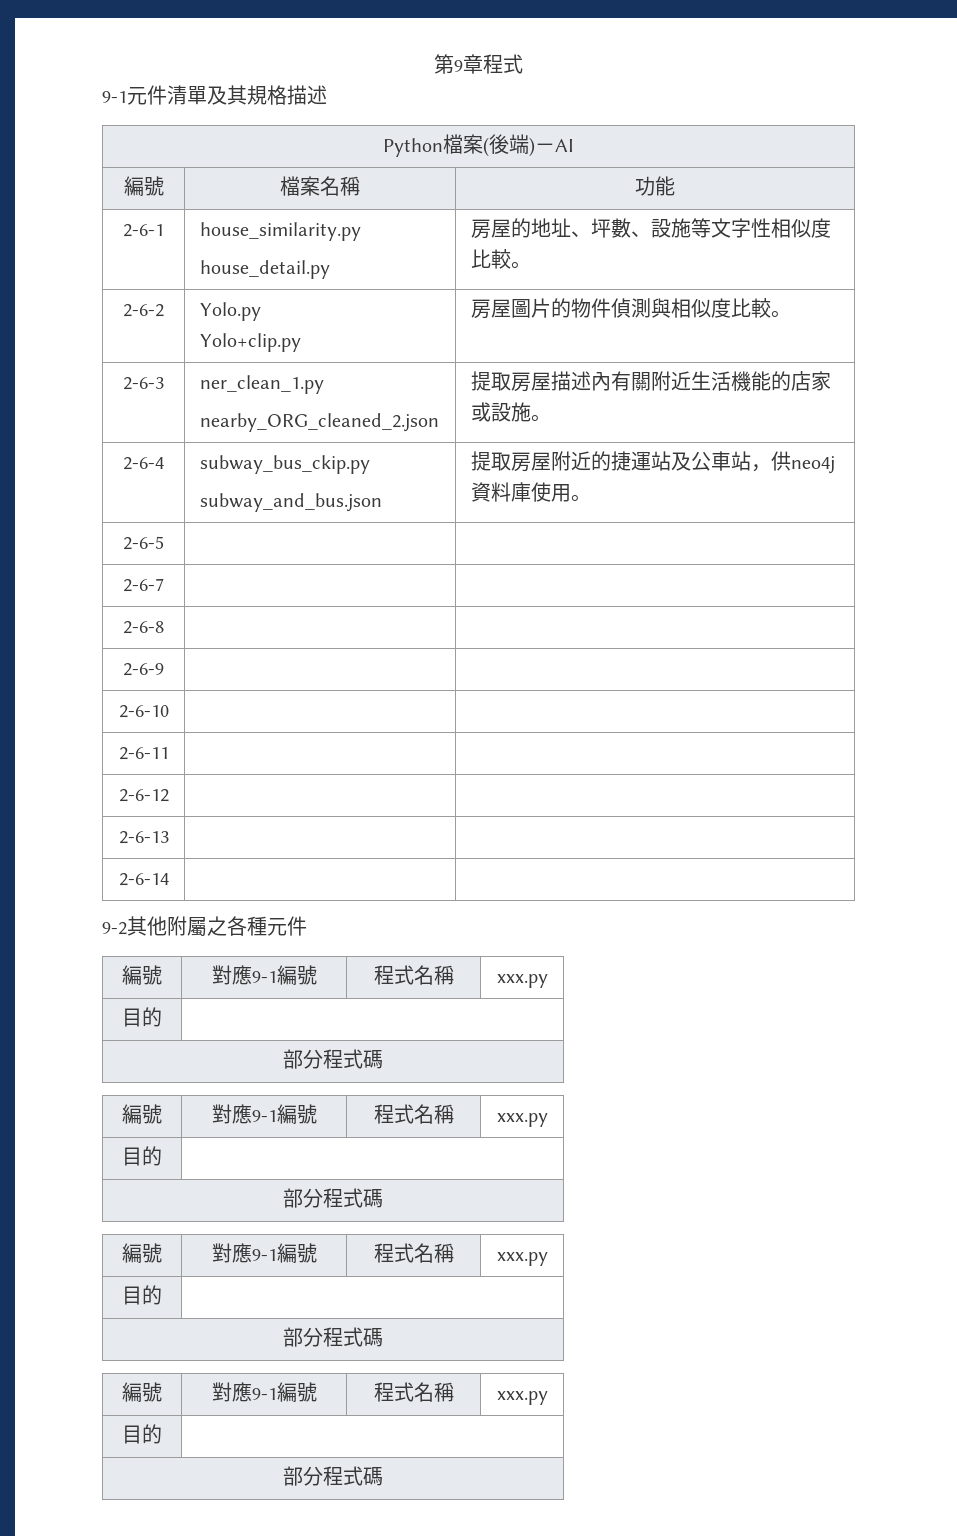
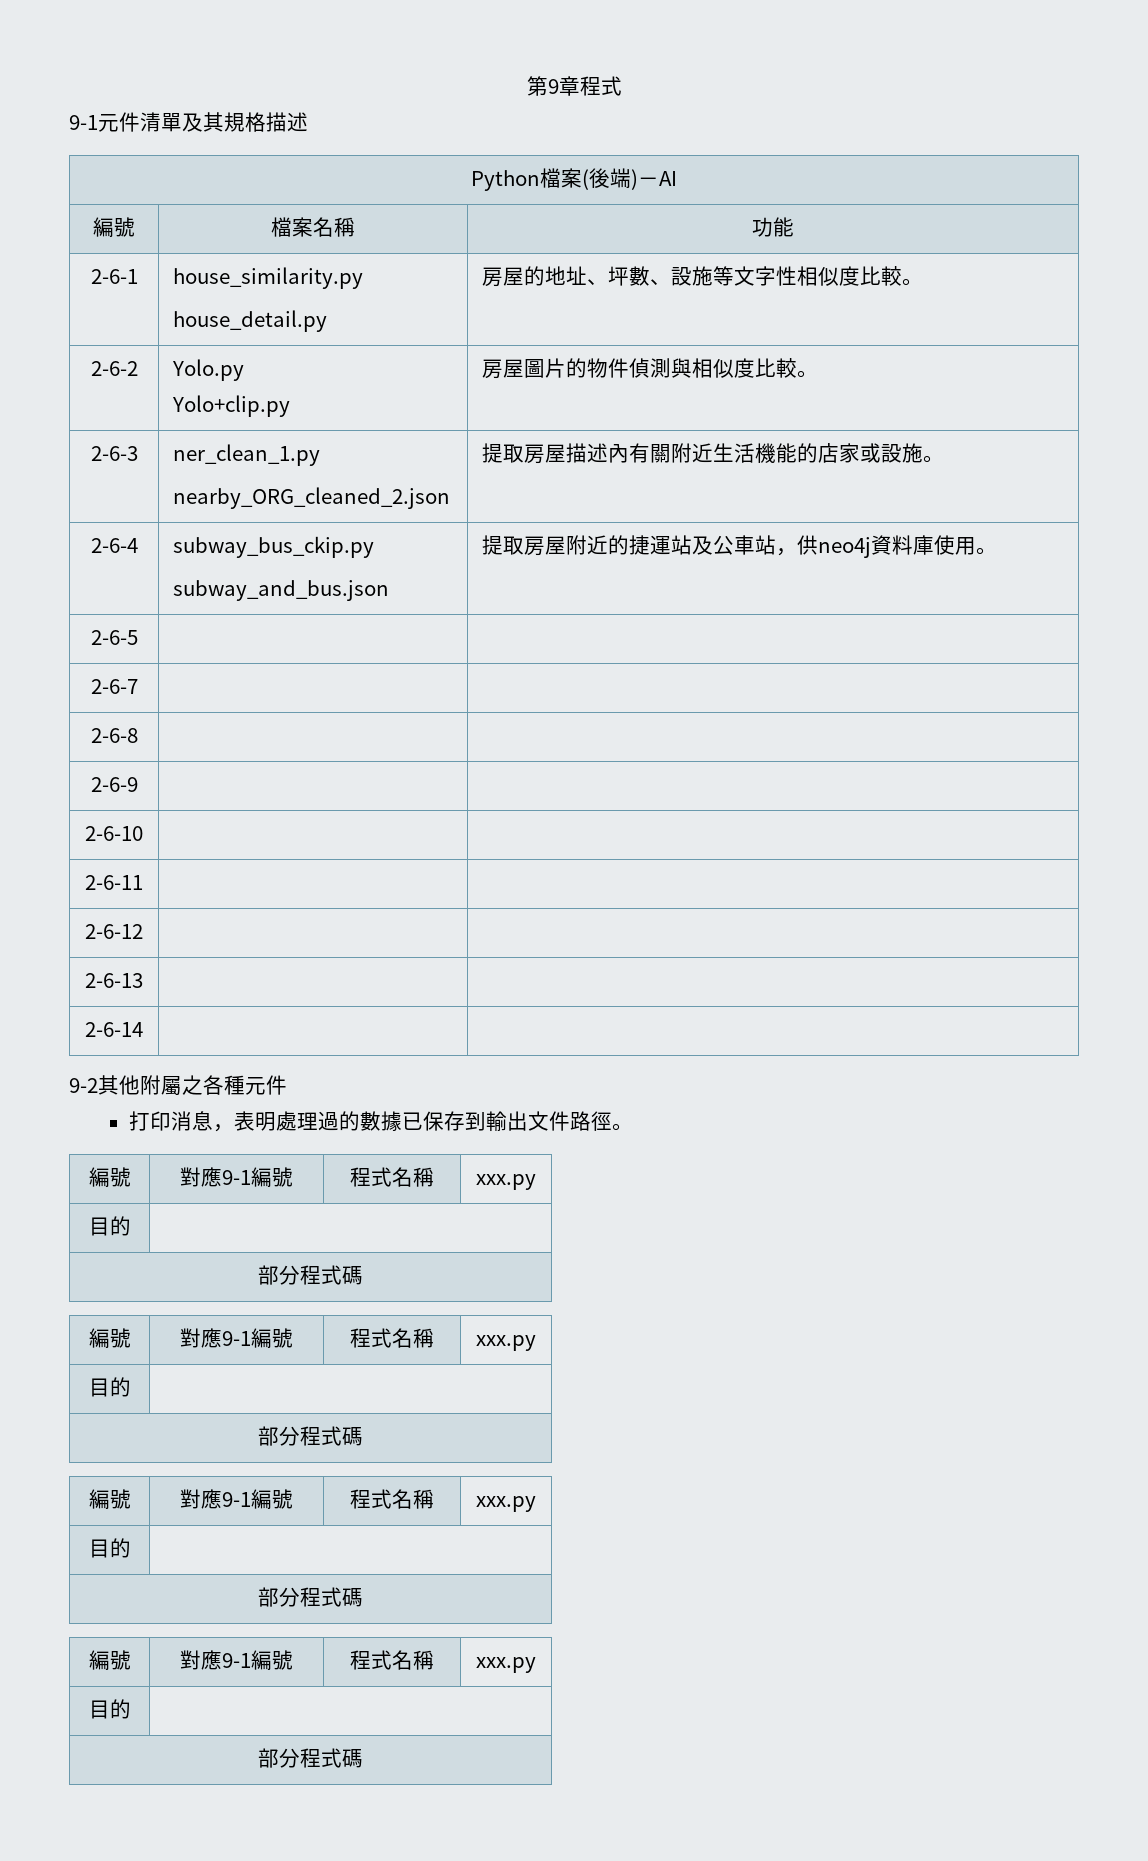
(307, 926) none -> [128,1111,633,1132] // 打印消息，表明處理過的數據已保存到輸出文件路徑。

